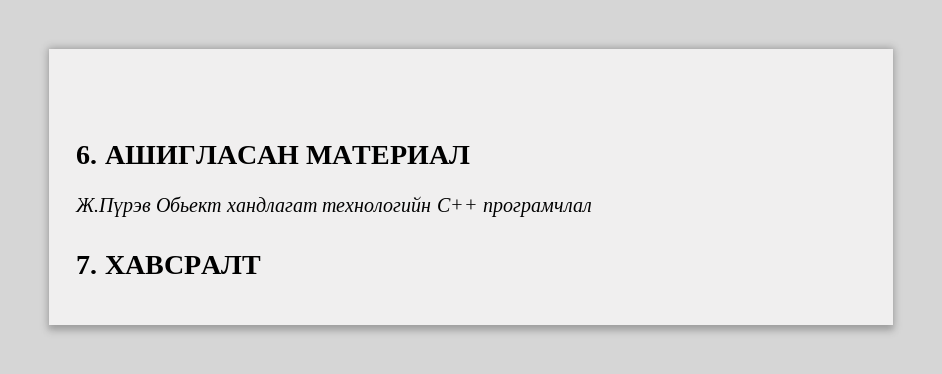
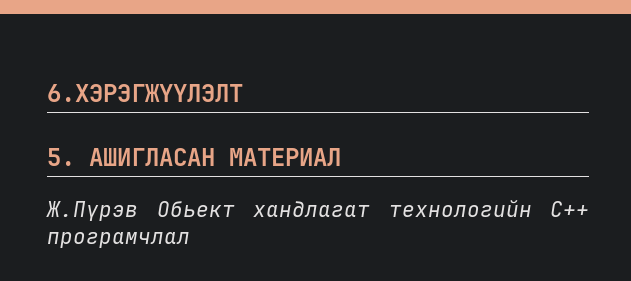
[76,146,97,164] 6. -> [47,84,243,102] [47,148,75,166] 6.ХЭРЭГЖҮҮЛЭЛТ // 5.
[76,256,261,274] // 7. ХАВСРАЛТ -> (190, 240) none

